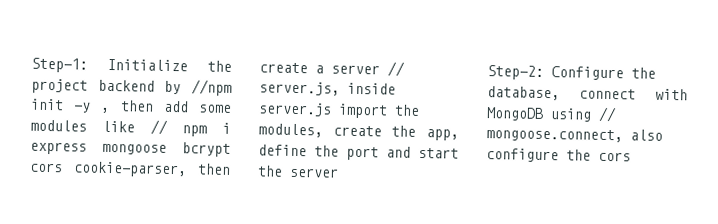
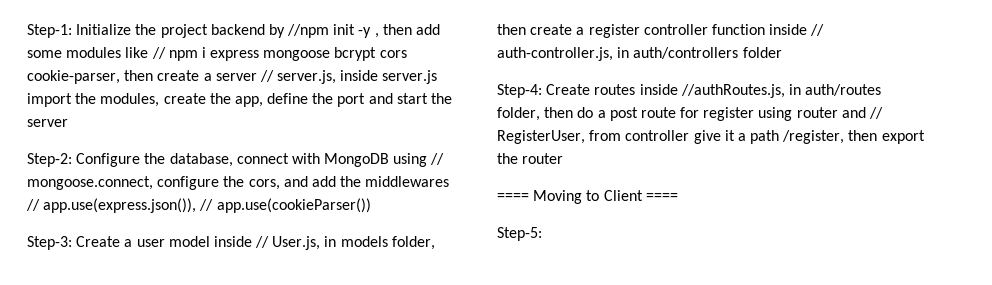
[630,129,663,141] also -> (153, 183) none
[598,151,631,162] cors -> [248,176,450,190] [26,198,371,213] [27,236,435,250] [497,24,825,38] [497,47,782,61] [497,84,882,98] [497,107,884,121] [497,130,925,144] [497,153,564,164] [497,190,678,204] [497,227,542,241] cors, and add the middlewares // app.use(express.json()), // app.use(cookieParser()) // Step-3: Create a user model inside // User.js, in models folder, then create a register controller function inside // auth-controller.js, in auth/controllers folder // Step-4: Create routes inside //authRoutes.js, in auth/routes folder, then do a post route for register using router and // RegisterUser, from controller give it a path /register, then export the router // ==== Moving to Client ==== // Step-5:

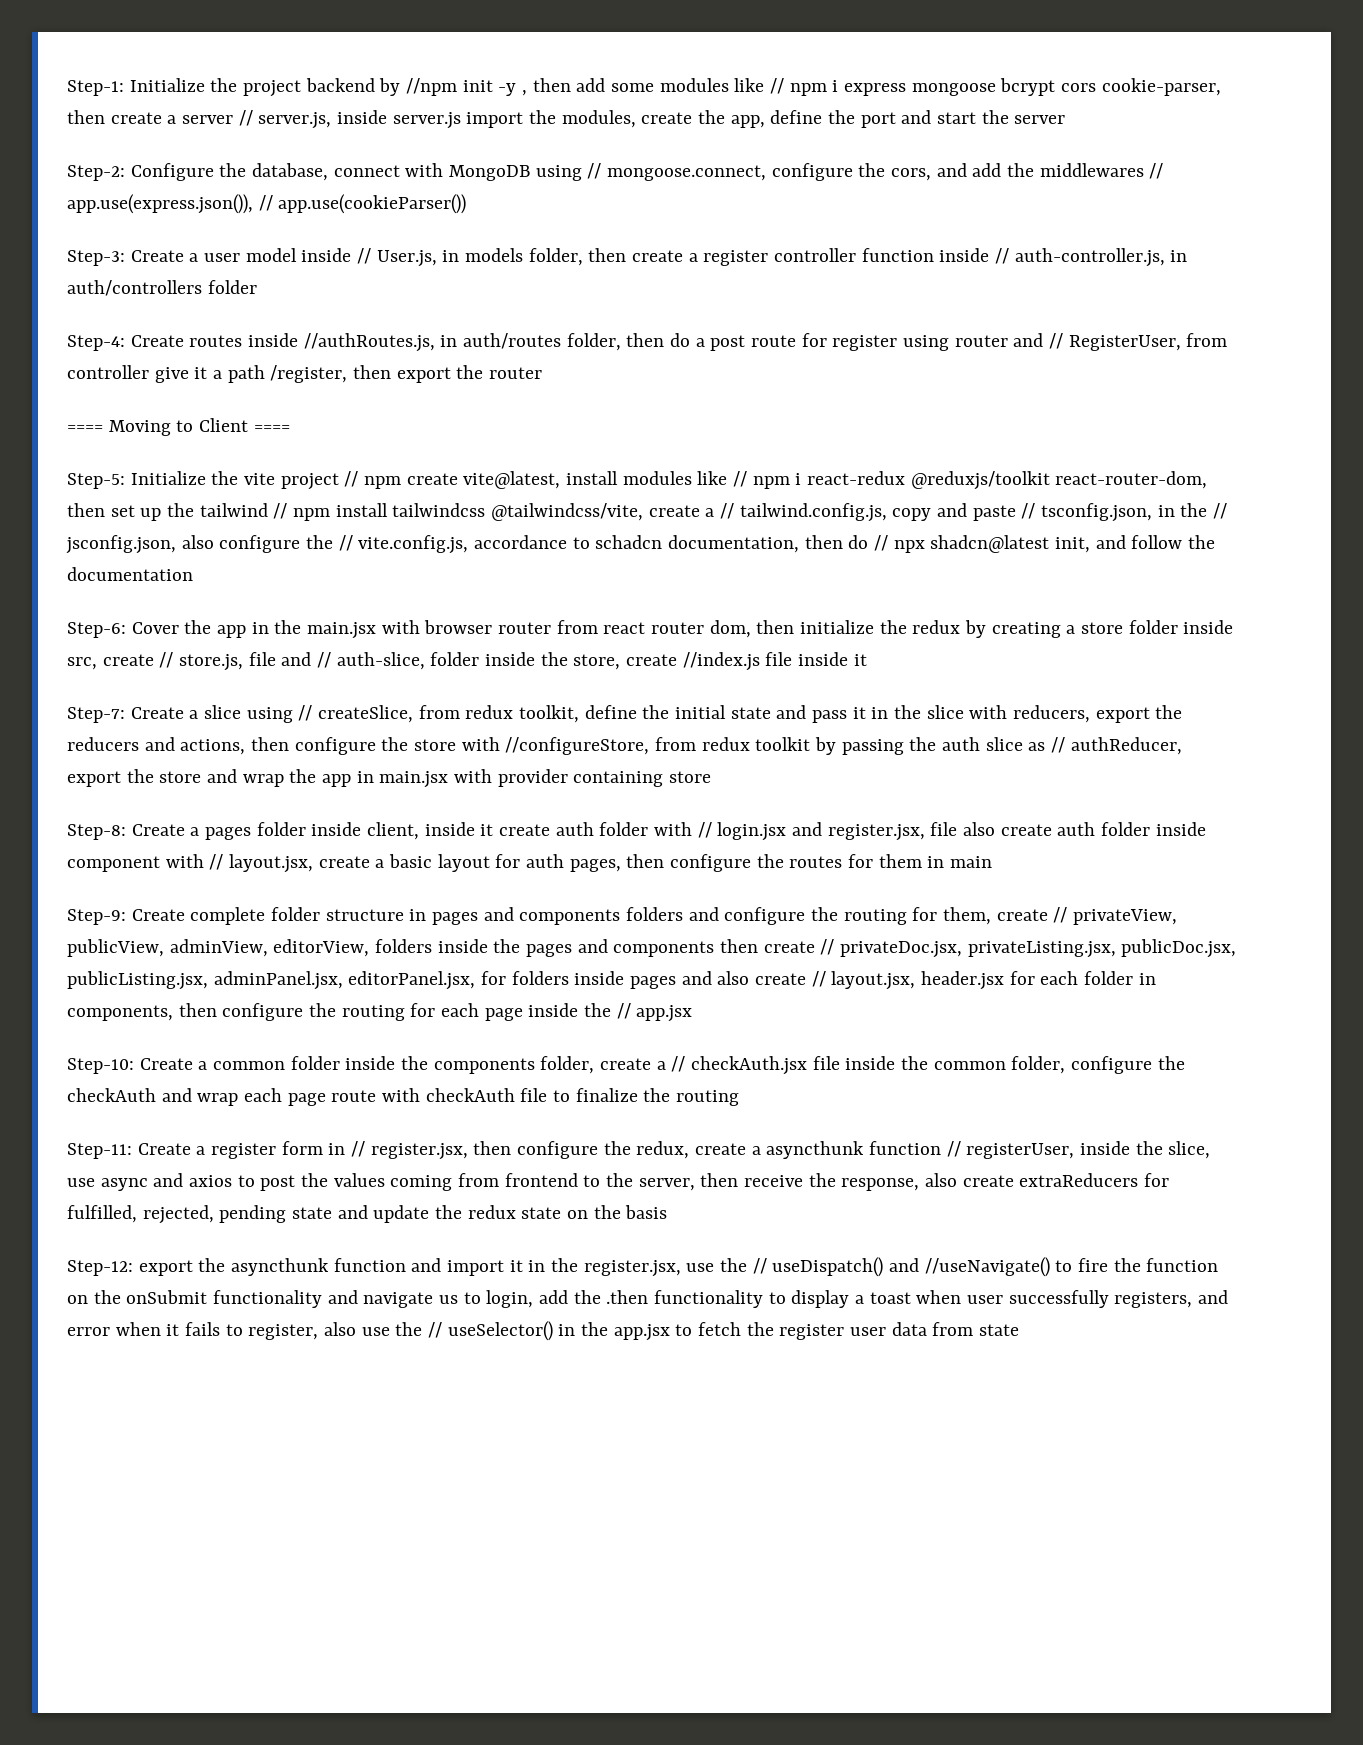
(542, 234) none -> [130,471,1208,490] [67,503,1228,522] [66,535,1216,554] [67,567,193,581] [67,620,1234,639] [67,652,867,671] [67,705,1183,723] [67,737,1182,755] [67,769,712,788] [67,822,1206,841] [67,854,993,873] [67,907,1178,925] [67,939,1237,958] [67,971,1156,990] [67,1003,693,1022] [67,1056,1185,1075] [67,1088,740,1106] [67,1141,1211,1160] [67,1173,1170,1191] [67,1205,668,1224] [67,1257,1219,1277] [67,1290,1229,1308] [67,1321,1020,1341] Initialize the vite project // npm create vite@latest, install modules like // npm i react-redux @reduxjs/toolkit react-router-dom, then set up the tailwind // npm install tailwindcss @tailwindcss/vite, create a // tailwind.config.js, copy and paste // tsconfig.json, in the // jsconfig.json, also configure the // vite.config.js, accordance to schadcn documentation, then do // npx shadcn@latest init, and follow the documentation // Step-6: Cover the app in the main.jsx with browser router from react router dom, then initialize the redux by creating a store folder inside src, create // store.js, file and // auth-slice, folder inside the store, create //index.js file inside it // Step-7: Create a slice using // createSlice, from redux toolkit, define the initial state and pass it in the slice with reducers, export the reducers and actions, then configure the store with //configureStore, from redux toolkit by passing the auth slice as // authReducer, export the store and wrap the app in main.jsx with provider containing store // Step-8: Create a pages folder inside client, inside it create auth folder with // login.jsx and register.jsx, file also create auth folder inside component with // layout.jsx, create a basic layout for auth pages, then configure the routes for them in main // Step-9: Create complete folder structure in pages and components folders and configure the routing for them, create // privateView, publicView, adminView, editorView, folders inside the pages and components then create // privateDoc.jsx, privateListing.jsx, publicDoc.jsx, publicListing.jsx, adminPanel.jsx, editorPanel.jsx, for folders inside pages and also create // layout.jsx, header.jsx for each folder in components, then configure the routing for each page inside the // app.jsx // Step-10: Create a common folder inside the components folder, create a // checkAuth.jsx file inside the common folder, configure the checkAuth and wrap each page route with checkAuth file to finalize the routing // Step-11: Create a register form in // register.jsx, then configure the redux, create a asyncthunk function // registerUser, inside the slice, use async and axios to post the values coming from frontend to the server, then receive the response, also create extraReducers for fulfilled, rejected, pending state and update the redux state on the basis // Step-12: export the asyncthunk function and import it in the register.jsx, use the // useDispatch() and //useNavigate() to fire the function on the onSubmit functionality and navigate us to login, add the .then functionality to display a toast when user successfully registers, and error when it fails to register, also use the // useSelector() in the app.jsx to fetch the register user data from state

